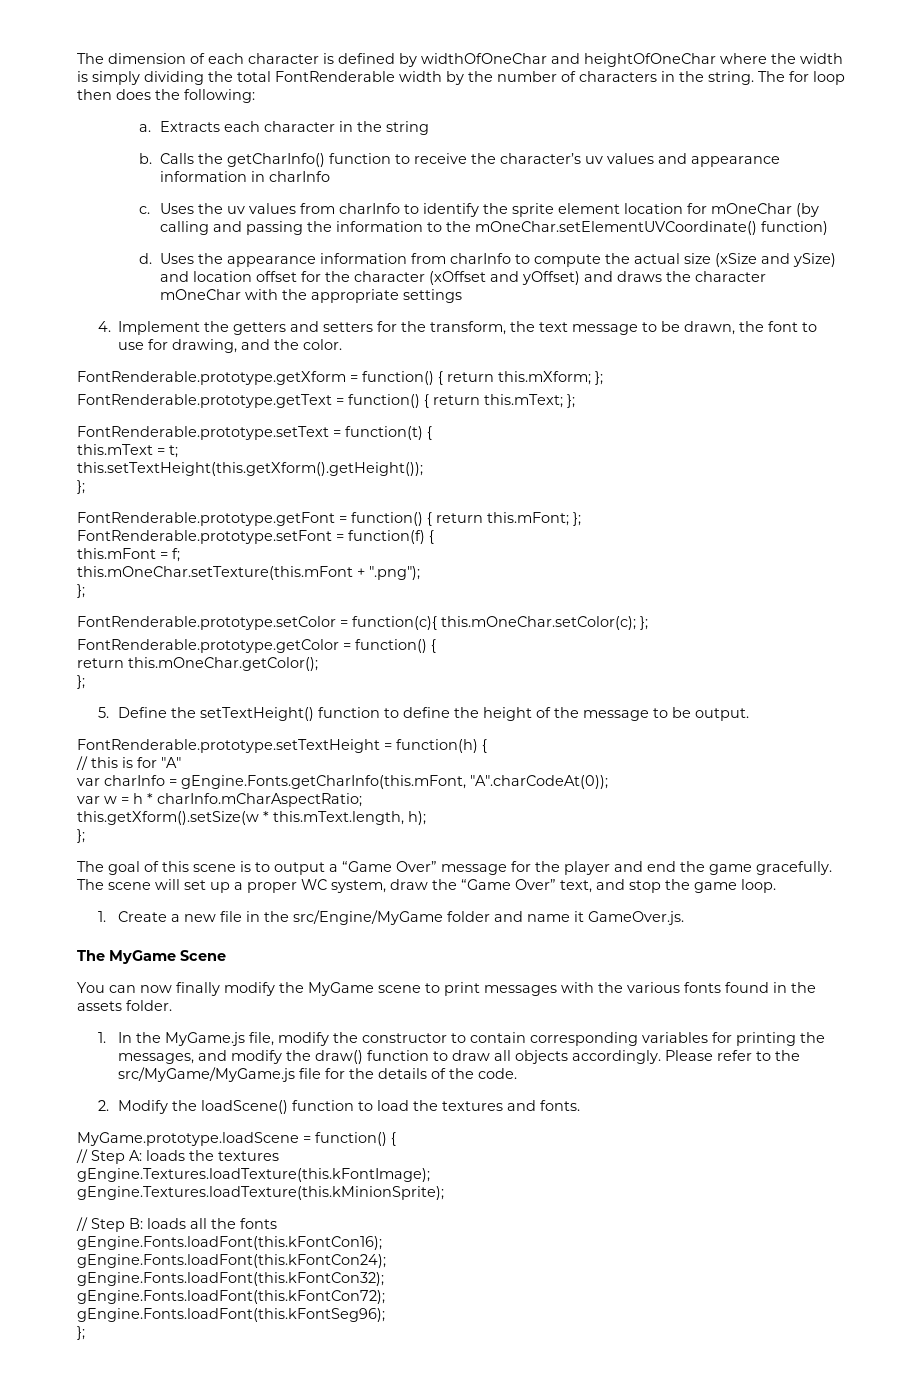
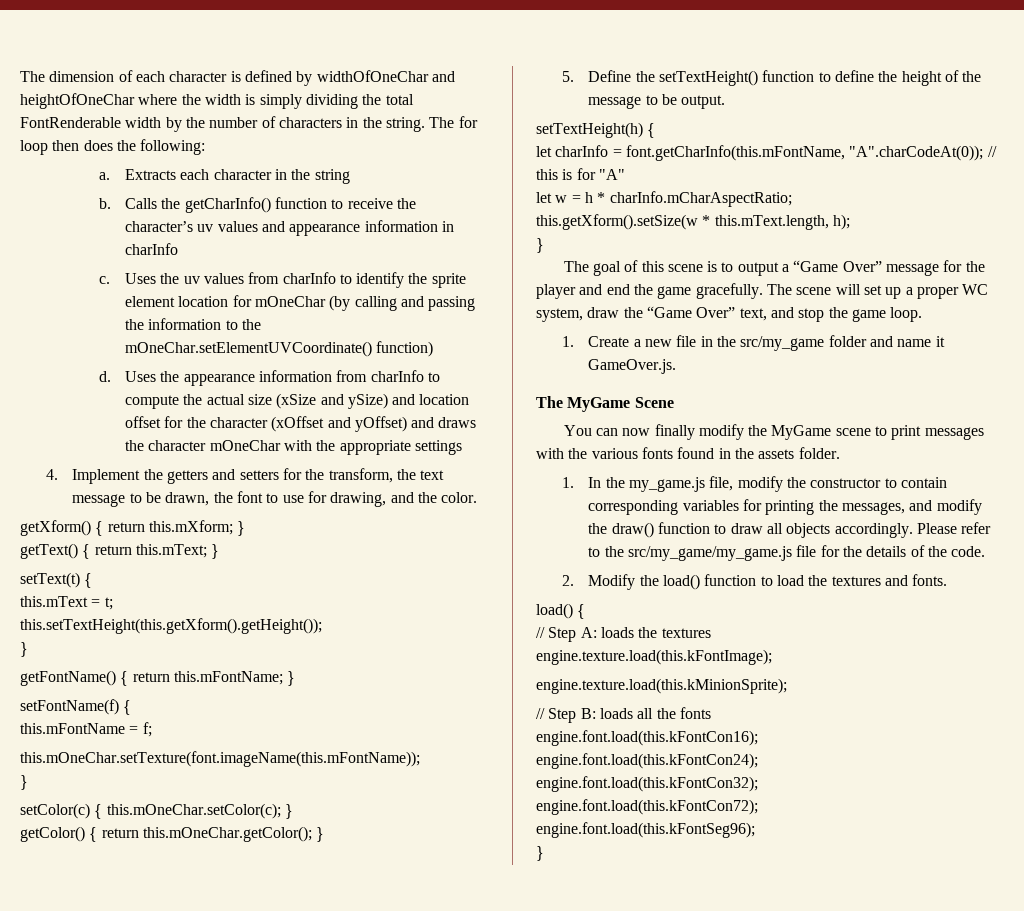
[77,371,603,385] [77,394,575,408] [77,426,423,440] FontRenderable.prototype.getXform = function() { return this.mXform; }; // FontRenderable.prototype.getText = function() { return this.mText; }; // FontRenderable.prototype.setText = function(t) -> [20,520,246,536] [20,543,220,559] [20,572,80,588] getXform() { return this.mXform; } // getText() { return this.mText; } // setText(t)
[77,480,85,494] [77,512,581,526] [77,530,434,544] [77,548,156,559] }; // FontRenderable.prototype.getFont = function() { return this.mFont; }; // FontRenderable.prototype.setFont = function(f) { // this.mFont -> [20,642,28,657] [20,670,296,686] [20,699,132,715] [20,723,125,734] } // getFontName() { return this.mFontName; } // setFontName(f) { // this.mFontName
[77,566,420,580] [77,584,85,598] [77,616,648,630] [77,639,436,653] this.mOneChar.setTexture(this.mFont + ".png"); // }; // FontRenderable.prototype.setColor = function(c){ this.mOneChar.setColor(c); }; // FontRenderable.prototype.getColor = function() { // -> [20,751,420,767] [20,775,28,790] [20,803,293,819] [20,826,98,842] this.mOneChar.setTexture(font.imageName(this.mFontName)); // } // setColor(c) { this.mOneChar.setColor(c); } // getColor() {
[77,675,85,689] // }; -> [316,827,325,842] }
[77,739,487,753] FontRenderable.prototype.setTextHeight = function(h) { // -> [536,122,656,138] [536,145,984,161] setTextHeight(h) { // let charInfo = font.getCharInfo(this.mFontName, "A".charCodeAt(0));
[77,775,608,789] [77,796,100,804] var charInfo = gEngine.Fonts.getCharInfo(this.mFont, "A".charCodeAt(0)); // var -> [536,192,552,203] let
[77,829,85,843] }; -> [536,238,544,253] }
[293,910,444,925] src/Engine/MyGame -> [740,336,825,351] src/my_game
[165,1032,246,1046] MyGame.js -> [629,477,706,492] my_game.js
[118,1067,296,1082] src/MyGame/MyGame.js -> [628,546,793,561] src/my_game/my_game.js
[201,1100,289,1114] loadScene() -> [663,574,701,590] load()
[77,1132,387,1146] MyGame.prototype.loadScene = function() -> [536,603,573,619] load()
[77,1168,430,1182] [77,1186,444,1200] gEngine.Textures.loadTexture(this.kFontImage); // gEngine.Textures.loadTexture(this.kMinionSprite); -> [536,649,772,665] [536,678,787,694] engine.texture.load(this.kFontImage); // engine.texture.load(this.kMinionSprite);
[77,1236,382,1250] [77,1254,386,1268] [77,1272,384,1286] [77,1290,385,1304] [77,1308,385,1322] [77,1326,85,1340] gEngine.Fonts.loadFont(this.kFontCon16); // gEngine.Fonts.loadFont(this.kFontCon24); // gEngine.Fonts.loadFont(this.kFontCon32); // gEngine.Fonts.loadFont(this.kFontCon72); // gEngine.Fonts.loadFont(this.kFontSeg96); // }; -> [536,730,758,746] [536,753,758,769] [536,776,758,792] [536,799,758,815] [536,822,755,838] [536,846,544,861] engine.font.load(this.kFontCon16); // engine.font.load(this.kFontCon24); // engine.font.load(this.kFontCon32); // engine.font.load(this.kFontCon72); // engine.font.load(this.kFontSeg96); // }

